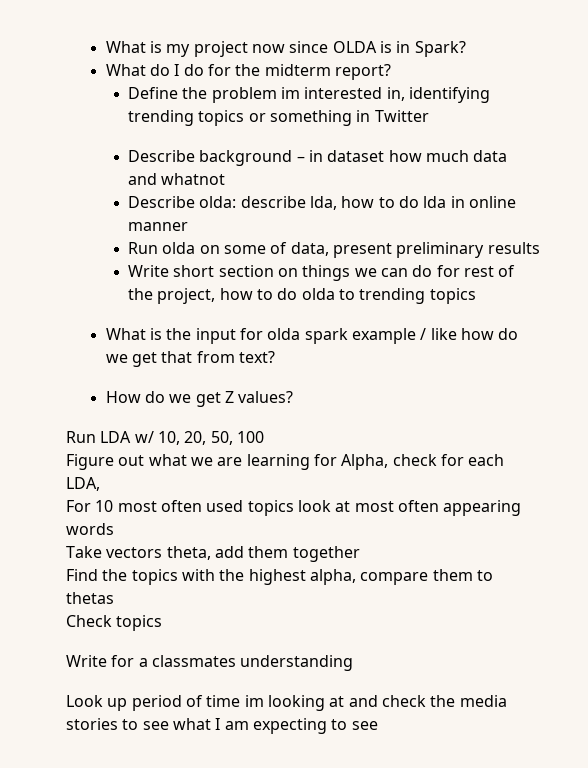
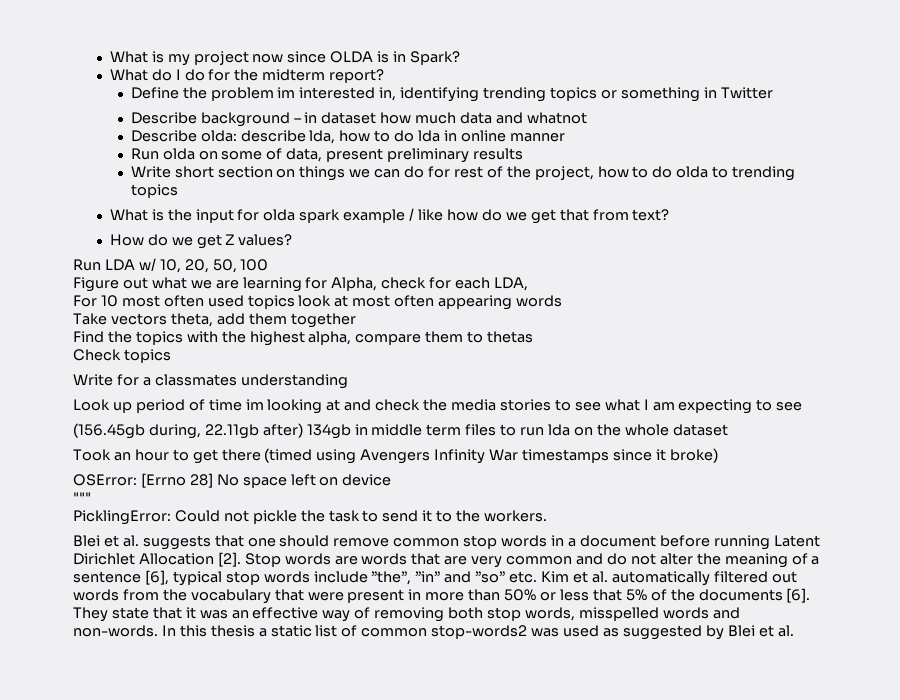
(378, 725) none -> [73,423,728,439] [73,448,718,464] [73,473,392,488] [73,492,91,503] [73,510,548,525] [73,535,820,550] [73,552,820,568] [73,570,797,586] [73,588,811,604] [73,607,740,622] [73,625,794,640] // (156.45gb during, 22.11gb after) 134gb in middle term files to run lda on the whole dataset // Took an hour to get there (timed using Avengers Infinity War timestamps since it broke) // OSError: [Errno 28] No space left on device // """ // PicklingError: Could not pickle the task to send it to the workers. // Blei et al. suggests that one should remove common stop words in a document before running Latent Dirichlet Allocation [2]. Stop words are words that are very common and do not alter the meaning of a sentence [6], typical stop words include ”the”, ”in” and ”so” etc. Kim et al. automatically filtered out words from the vocabulary that were present in more than 50% or less that 5% of the documents [6]. They state that it was an effective way of removing both stop words, misspelled words and non-words. In this thesis a static list of common stop-words2 was used as suggested by Blei et al.

